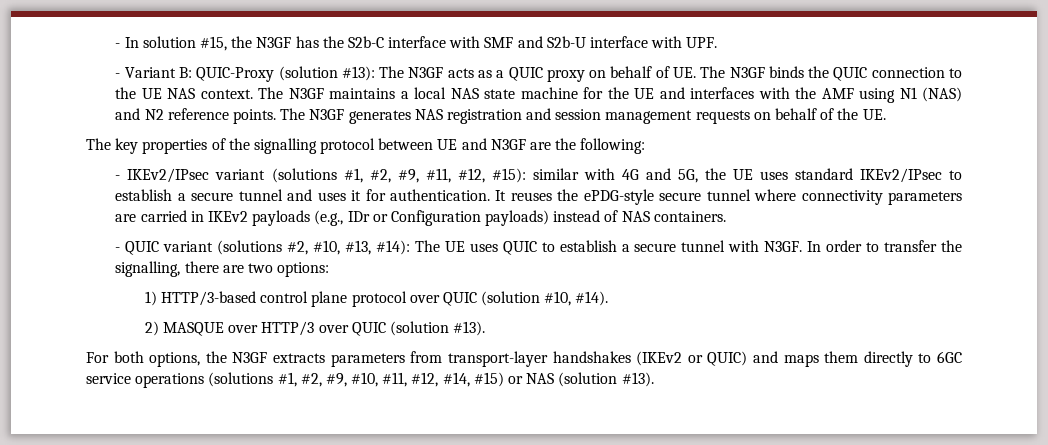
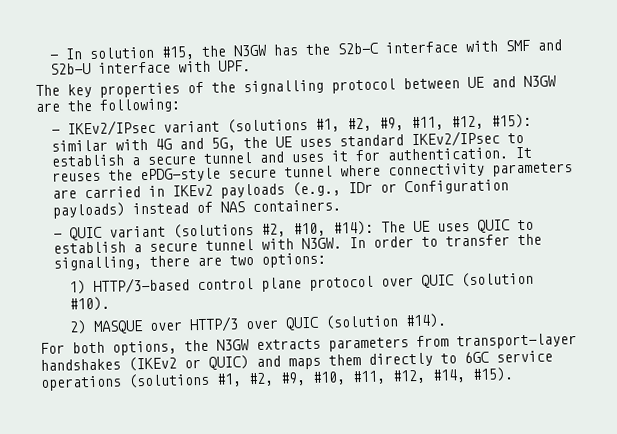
[256,37,292,48] N3GF -> [232,44,267,57] N3GW
[115,66,962,82] [115,87,962,103] [115,108,886,124] // - Variant B: QUIC-Proxy (solution #13): The N3GF acts as a QUIC proxy on behalf of UE. The N3GF binds the QUIC connection to the UE NAS context. The N3GF maintains a local NAS state machine for the UE and interfaces with the AMF using N1 (NAS) and N2 reference points. The N3GF generates NAS registration and session management requests on behalf of the UE. -> (251, 66) none
[490,139,526,150] N3GF -> [523,75,556,87] N3GW
[345,240,372,255] #13, -> (326, 229) none
[764,241,803,252] N3GF. -> [300,237,342,250] N3GW.
[544,291,609,306] #10, #14). -> [68,296,110,312] #10).
[453,321,486,336] #13). -> [404,313,447,329] #14).
[232,352,268,363] N3GF -> [216,339,249,351] N3GW
[473,372,654,387] #15) or NAS (solution #13). -> [472,367,514,382] #15).

